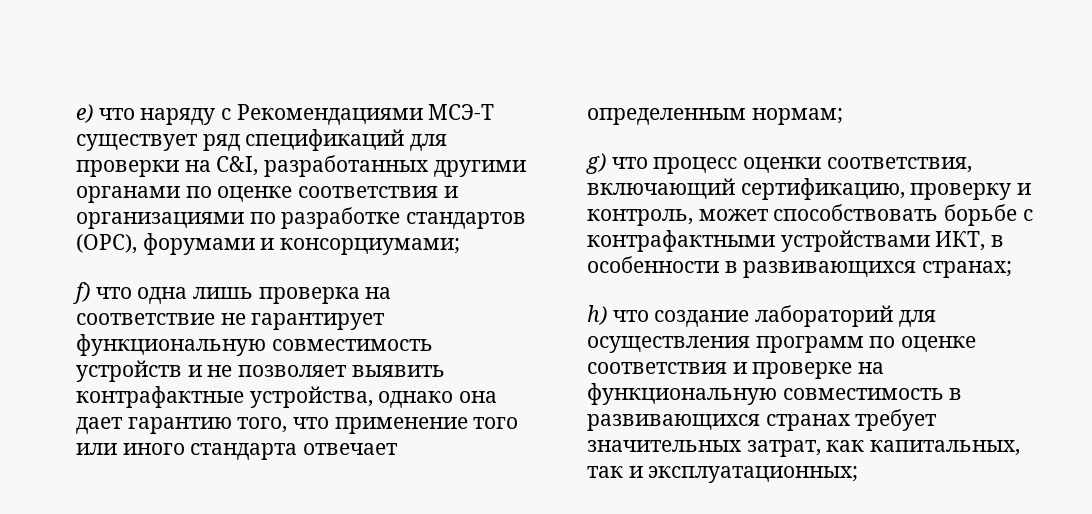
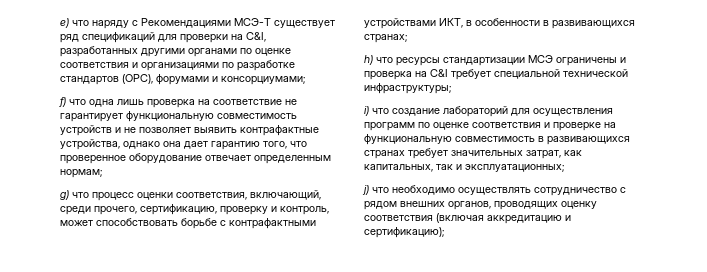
[334,417,519,434] [76,443,298,460] применение того или иного стандарта -> [60,153,202,164] проверенное оборудование
[587,178,735,199] включающий -> [250,190,321,200] [60,206,137,215] включающий, среди прочего,
(649, 316) none -> [396,55,626,66] [364,69,628,80] [364,83,451,94] [364,106,389,116] ресурсы стандартизации МСЭ ограничены и проверка на C&I требует специальной технической инфраструктуры; // i) что
(859, 474) none -> [362,185,626,196] [364,201,597,210] [364,213,571,224] [364,227,444,238] // j) что необходимо осуществлять сотрудничество с рядом внешних органов, проводящих оценку соответствия (включая аккредитацию и сертификацию);

